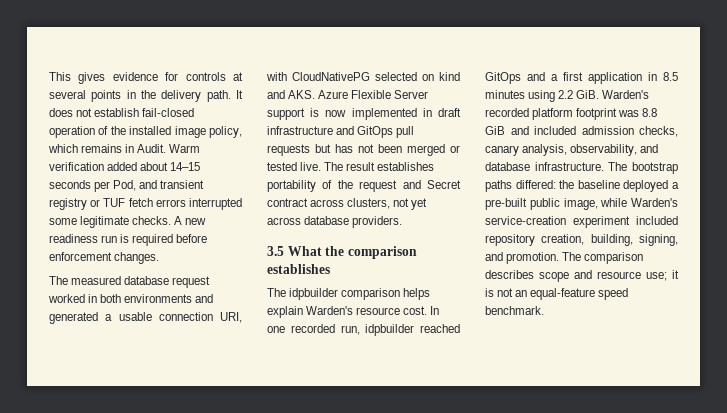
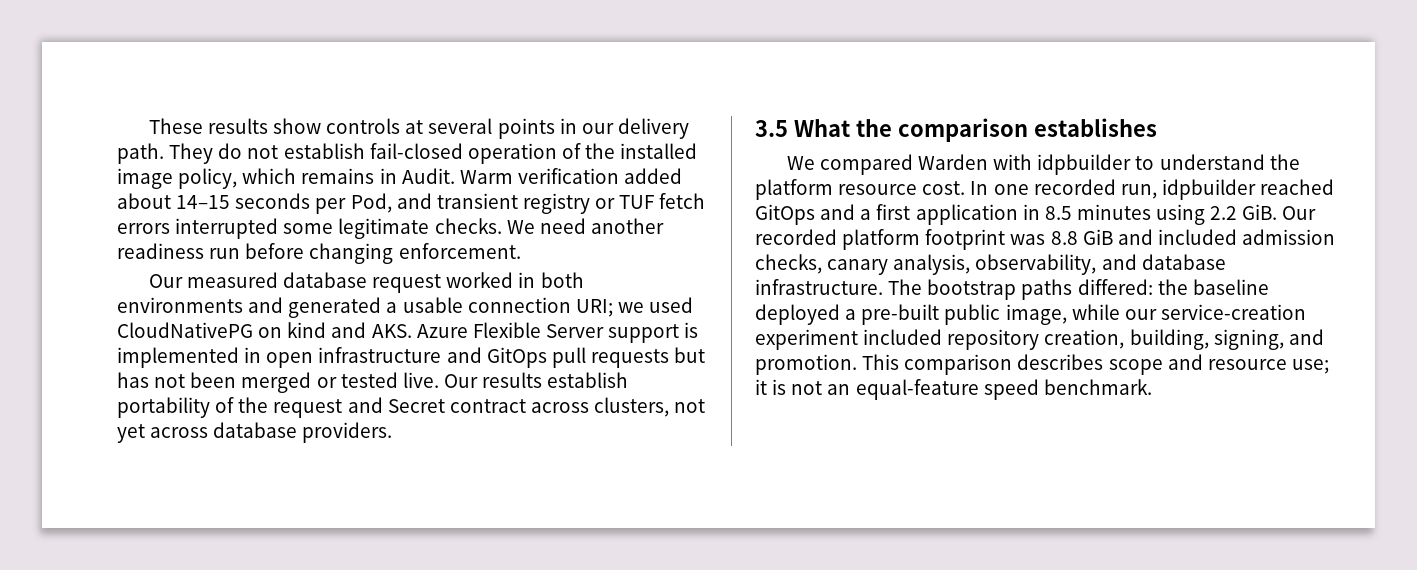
[49,72,179,84] This gives evidence for -> [148,118,322,134] These results show
[141,90,156,99] the -> [581,123,614,134] our
[236,90,243,99] [49,108,73,117] It does -> [169,143,243,164] They do
[174,216,207,225] [49,234,208,246] [49,252,160,264] [49,276,68,285] A new readiness run is required before enforcement changes. // The -> [506,218,664,234] [117,243,521,264] [148,274,183,288] We need another readiness run before changing enforcement. // Our
[220,312,242,323] [266,72,417,81] URI, with CloudNativePG selected -> [575,297,694,317] [117,322,253,338] URI; we used CloudNativePG
[325,110,347,117] now -> (699, 330) none
[438,108,461,117] draft -> [266,352,314,368] open
[324,162,435,171] The result establishes -> [443,372,629,388] Our results establish
[267,288,431,300] [267,306,354,318] The idpbuilder comparison helps explain Warden's -> [786,154,1300,175] [755,179,833,200] We compared Warden with idpbuilder to understand the platform
[602,90,650,99] Warden's -> [1282,206,1317,220] Our
[631,198,678,207] Warden's -> [1124,309,1157,320] our
[562,252,582,261] The -> [862,354,900,370] This

